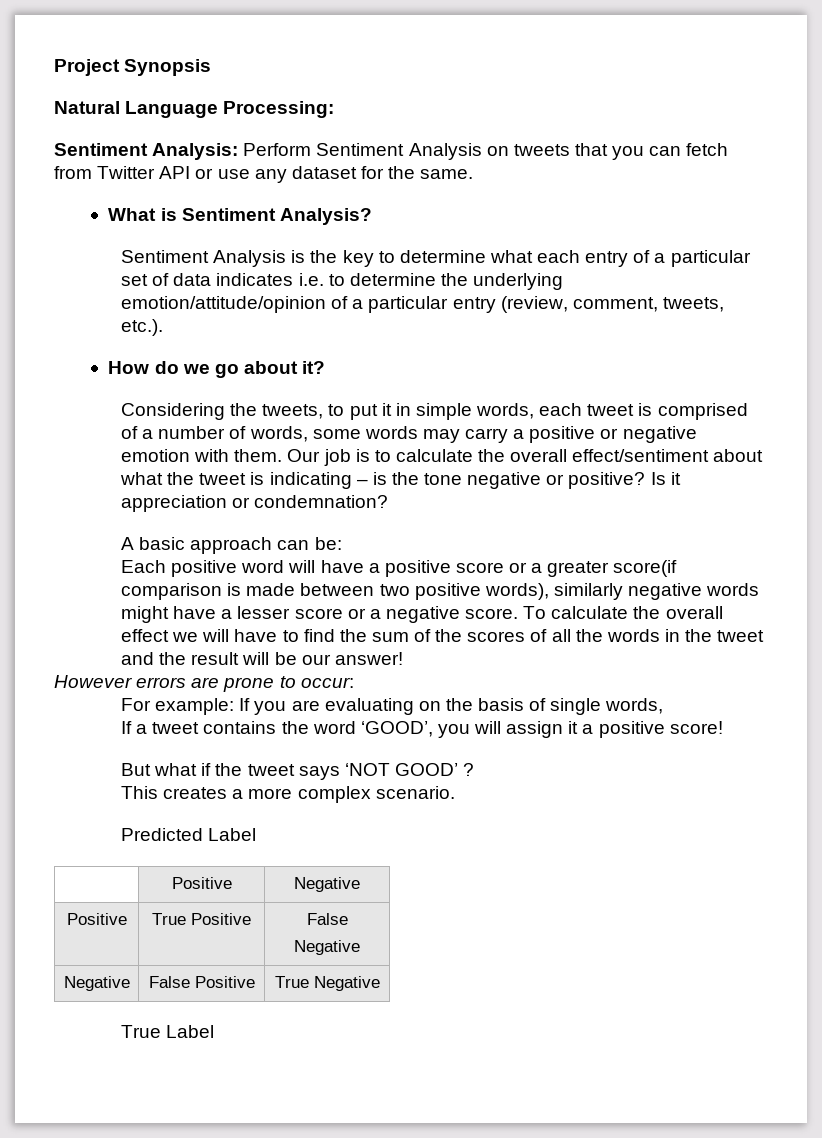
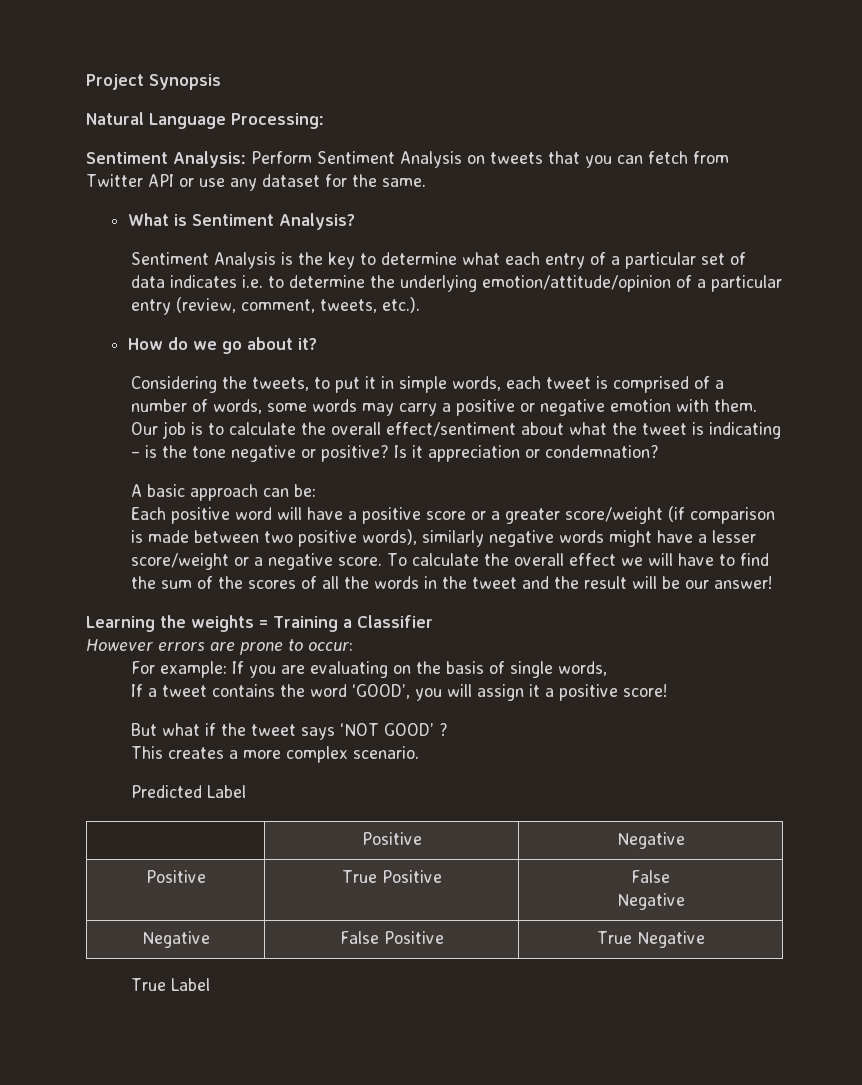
[613,560,678,577] score(if -> [565,506,686,524] score/weight (if
[294,608,343,619] score -> [131,553,230,570] score/weight
(403, 658) none -> [86,615,433,632] // Learning the weights = Training a Classifier

